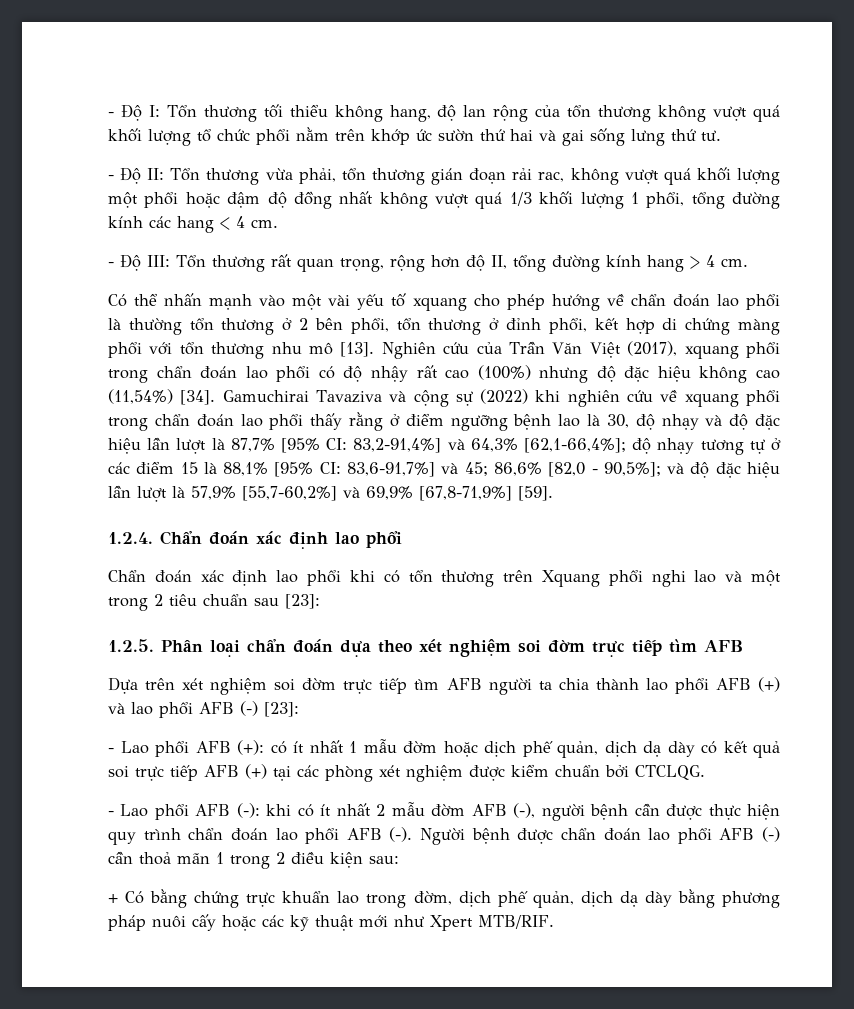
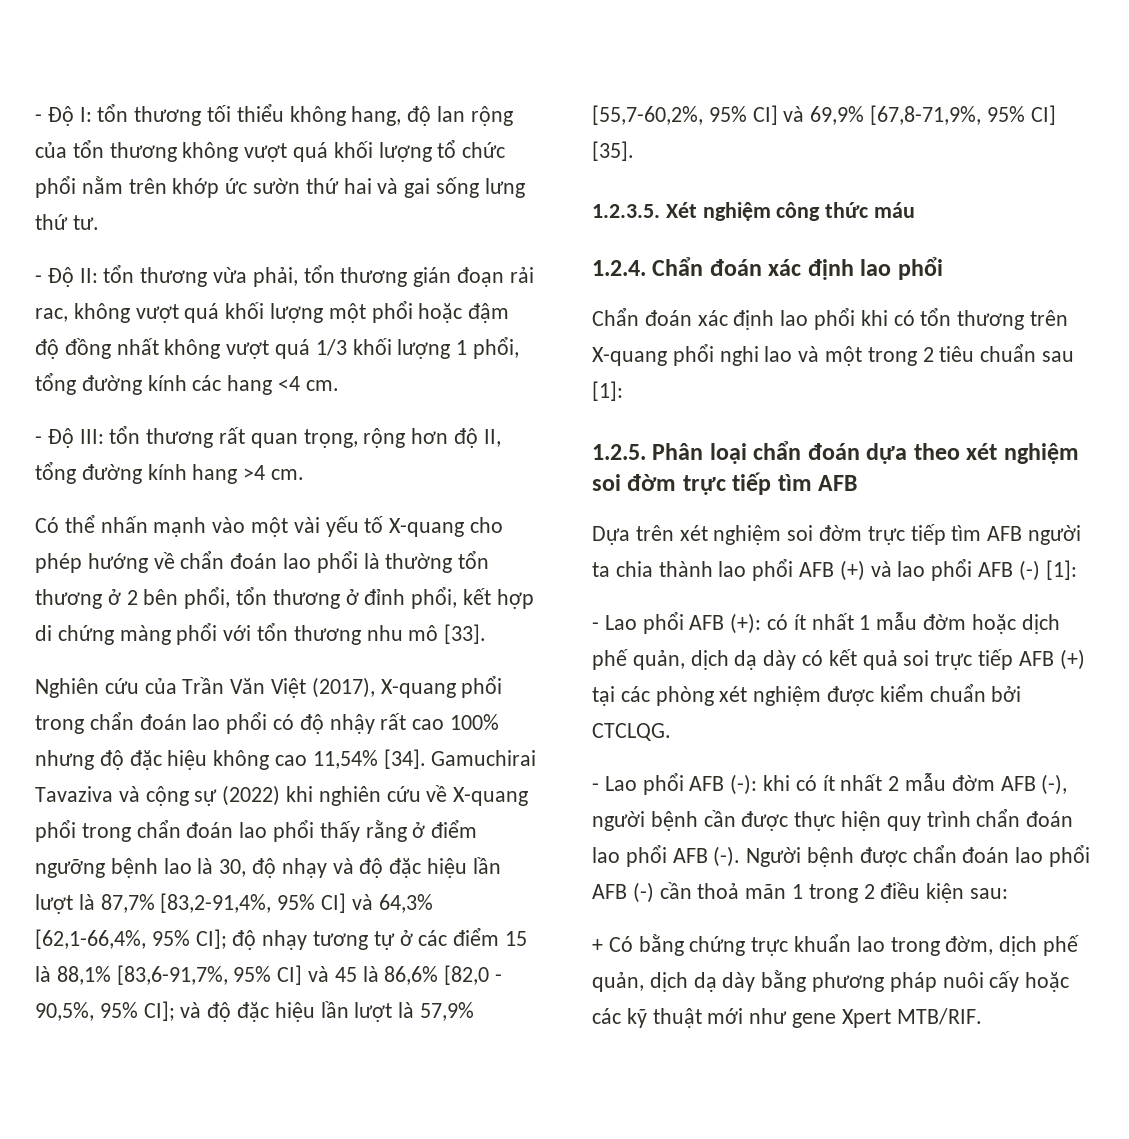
[166,105,197,118] Tổn -> [97,104,129,122] tổn
[170,168,201,181] Tổn -> [103,265,135,283] tổn
[220,216,245,230] < 4 -> [278,376,301,391] <4
[176,255,206,268] Tổn -> [109,426,141,444] tổn
[690,255,715,269] > 4 -> [243,465,266,480] >4
[412,297,467,311] xquang -> [389,518,465,537] X-quang
[340,342,375,357] [13]. -> [444,624,487,644] [33]. //
[684,345,739,359] xquang -> [380,679,456,698] X-quang
[477,365,531,380] (100%) -> [450,714,500,730] 100%
[108,389,173,404] (11,54%) -> [312,750,378,769] 11,54%
[684,393,739,407] xquang -> [453,787,529,806] X-quang
[281,438,626,453] [95% CI: 83,2-91,4%] và 64,3% [62,1-66,4%]; -> [160,893,433,913] [35,929,227,949] [83,2-91,4%, 95% CI] và 64,3% [62,1-66,4%, 95% CI];
[274,462,661,477] [95% CI: 83,6-91,7%] và 45; 86,6% [82,0 - 90,5%]; -> [116,965,503,985] [35,1001,175,1021] [83,6-91,7%, 95% CI] và 45 là 86,6% [82,0 - 90,5%, 95% CI];
[242,486,553,501] [55,7-60,2%] và 69,9% [67,8-71,9%] [59]. -> [592,105,1056,125] [592,141,634,161] [592,202,916,221] [55,7-60,2%, 95% CI] và 69,9% [67,8-71,9%, 95% CI] [35]. // 1.2.3.5. Xét nghiệm công thức máu
[541,570,600,587] Xquang -> [592,347,667,366] X-quang
[285,594,320,609] [23]: -> [592,381,623,401] [1]:
[264,702,299,717] [23]: -> [1045,560,1077,580] [1]:
(425, 921) none -> [792,1013,837,1028] gene

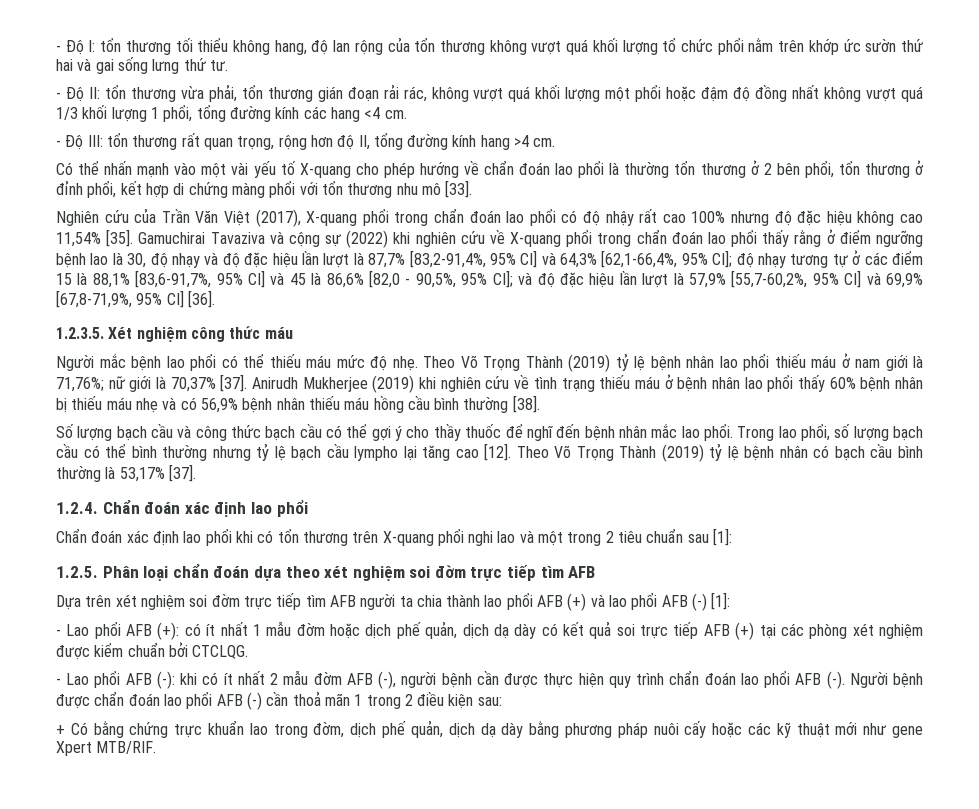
[35,308,68,322] rac, -> [403,86,427,102] rác,
[383,749,426,769] [34]. -> [106,229,134,247] [35].
[592,141,634,161] [35]. -> [187,290,215,308] [36].
(916, 210) none -> [56,353,923,372] [56,374,923,393] [56,395,540,413] [56,423,923,441] [56,443,923,462] [56,464,196,482] // Người mắc bệnh lao phổi có thể thiếu máu mức độ nhẹ. Theo Võ Trọng Thành (2019) tỷ lệ bệnh nhân lao phổi thiếu máu ở nam giới là 71,76%; nữ giới là 70,37% [37]. Anirudh Mukherjee (2019) khi nghiên cứu về tình trạng thiếu máu ở bệnh nhân lao phổi thấy 60% bệnh nhân bị thiếu máu nhẹ và có 56,9% bệnh nhân thiếu máu hồng cầu bình thường [38]. // Số lượng bạch cầu và công thức bạch cầu có thể gợi ý cho thầy thuốc để nghĩ đến bệnh nhân mắc lao phổi. Trong lao phổi, số lượng bạch cầu có thể bình thường nhưng tỷ lệ bạch cầu lympho lại tăng cao [12]. Theo Võ Trọng Thành (2019) tỷ lệ bệnh nhân có bạch cầu bình thường là 53,17% [37].

